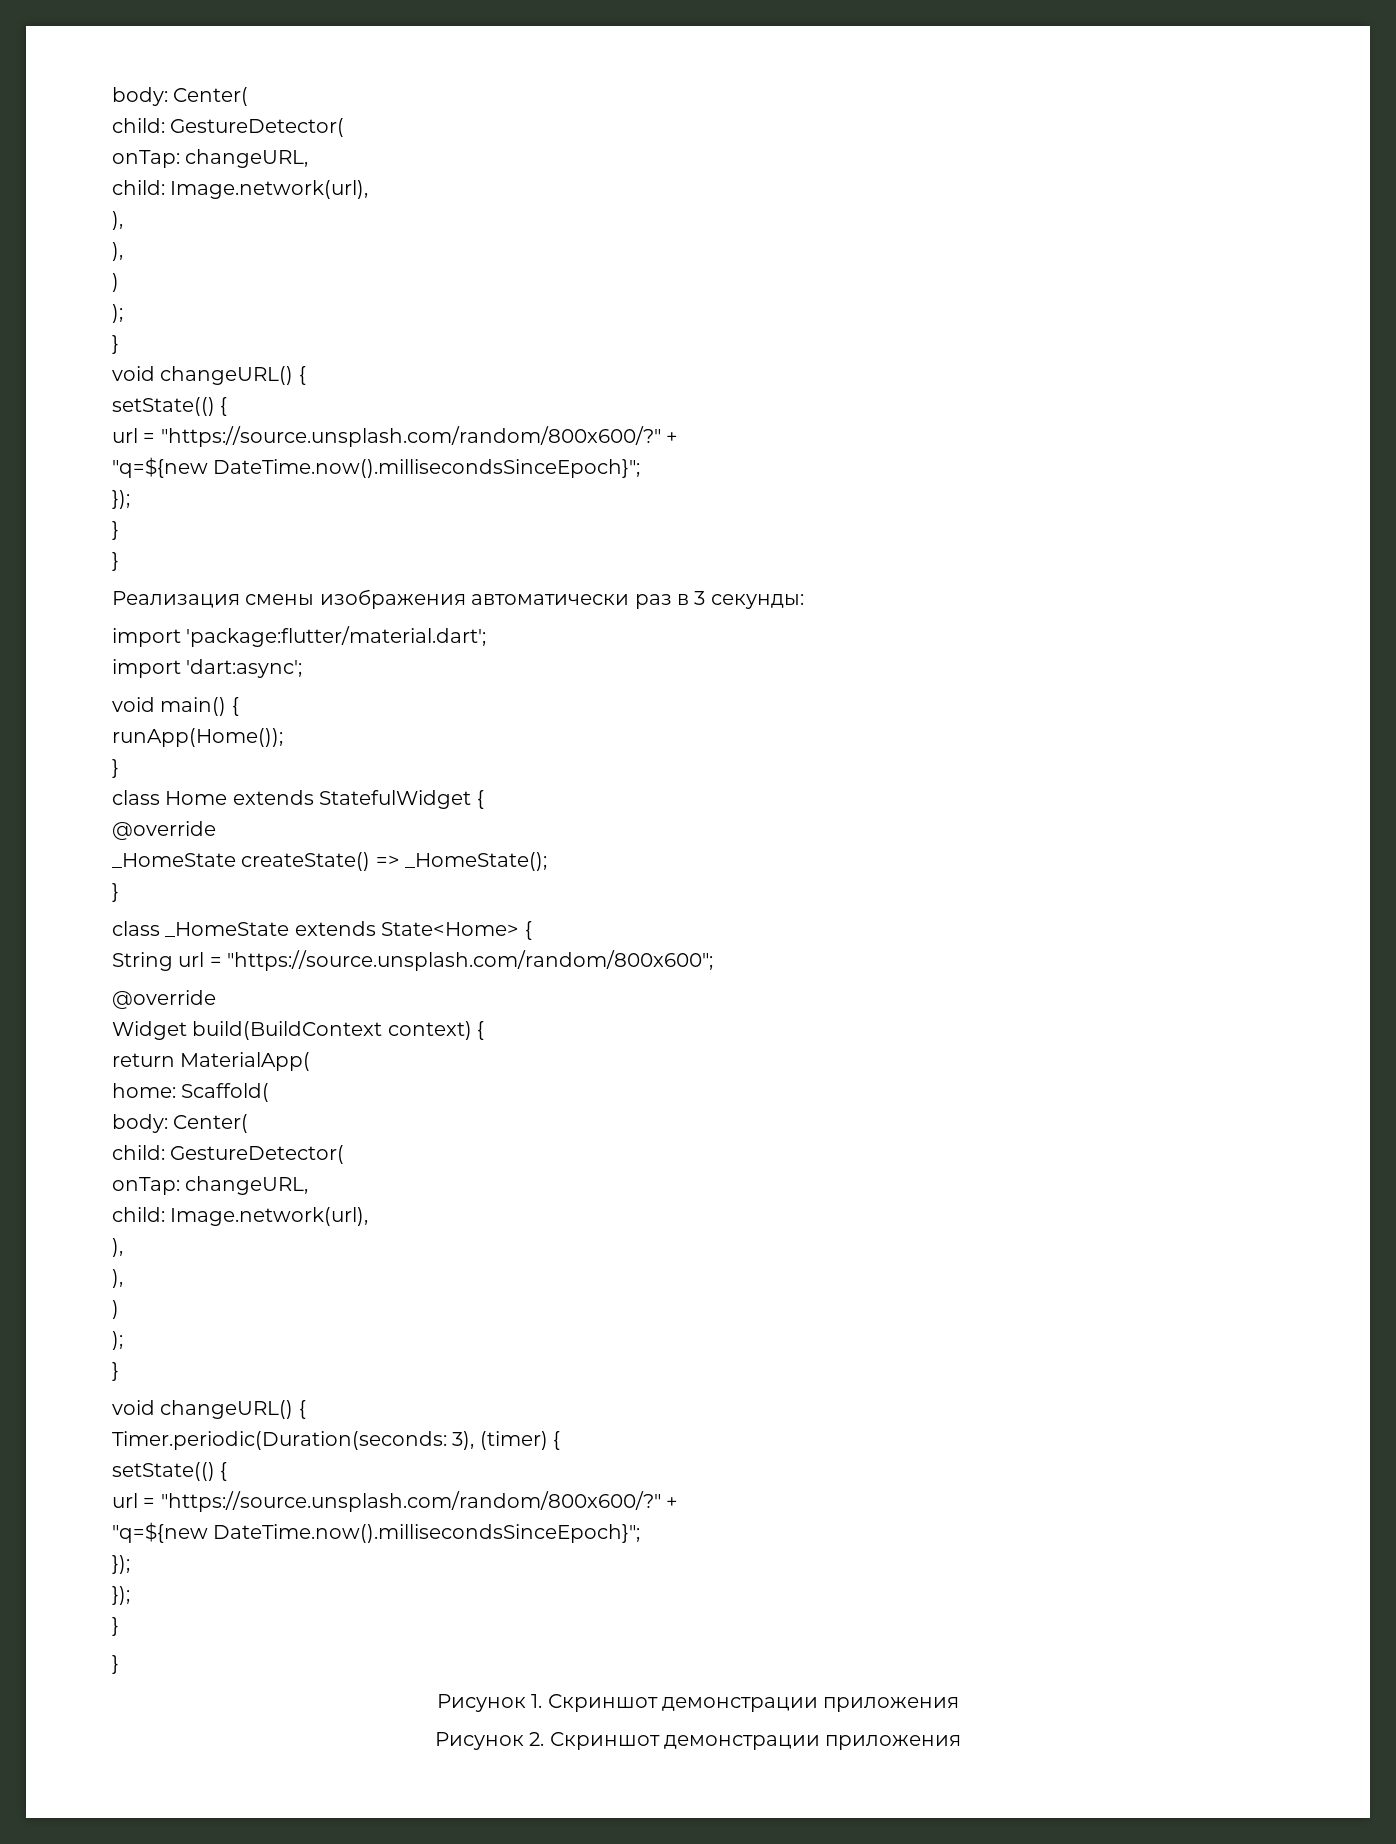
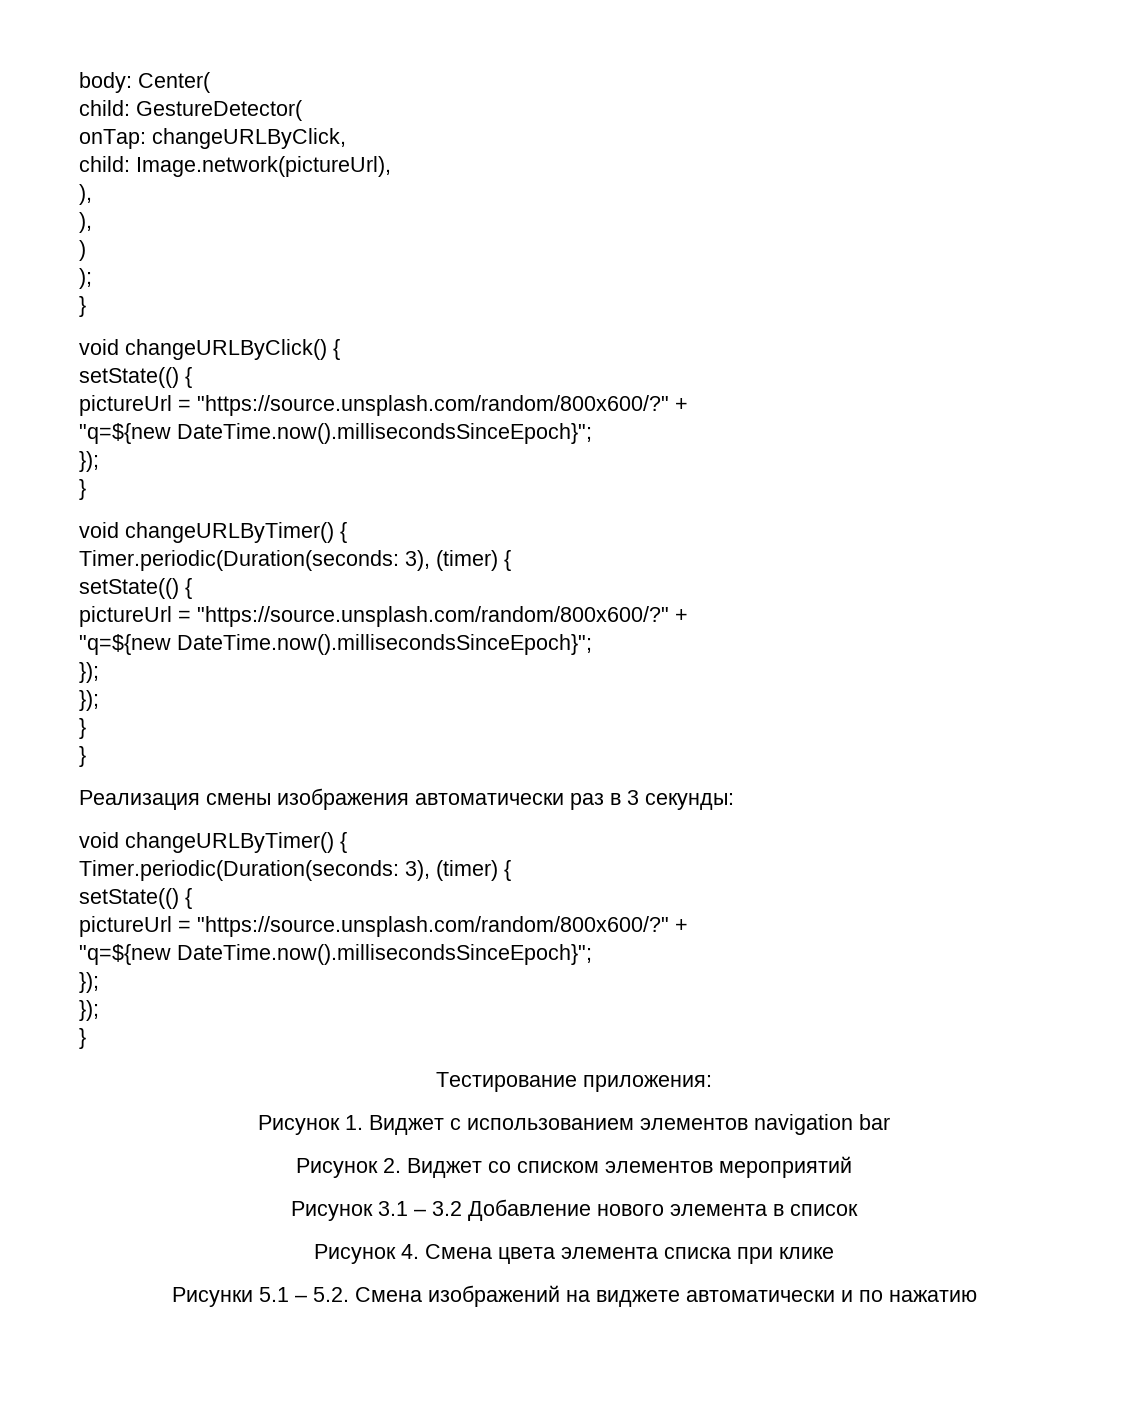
[112,87,249,106] [112,118,345,137] [112,149,309,168] [112,180,369,199] [112,211,123,230] [112,242,123,261] [112,273,119,292] [112,304,123,323] [112,335,119,354] [112,366,306,385] [112,397,228,416] [112,428,138,443] body: Center( // child: GestureDetector( // onTap: changeURL, // child: Image.network(url), // ), // ), // ) // ); // } // void changeURL() { // setState(() { // url -> [79,72,211,93] [79,100,303,121] [79,128,346,149] [79,156,391,177] [79,184,92,205] [79,212,92,233] [79,240,86,261] [79,268,92,289] [79,296,86,317] [79,339,340,360] [79,367,192,388] [79,395,172,416] body: Center( // child: GestureDetector( // onTap: changeURLByClick, // child: Image.network(pictureUrl), // ), // ), // ) // ); // } // void changeURLByClick() { // setState(() { // pictureUrl
(119, 530) none -> [79,522,347,543] [79,550,511,571] [79,578,192,599] [79,606,688,627] [79,634,592,655] [79,662,99,683] [79,690,99,711] [79,718,86,739] // void changeURLByTimer() { // Timer.periodic(Duration(seconds: 3), (timer) { // setState(() { // pictureUrl = "https://source.unsplash.com/random/800x600/?" + // "q=${new DateTime.now().millisecondsSinceEpoch}"; // }); // }); // }
[112,626,487,647] [112,659,303,678] [112,697,239,716] [112,728,283,747] [112,759,119,778] [112,790,484,809] [112,821,216,840] [112,852,548,871] [112,883,119,902] [112,921,532,940] [112,950,714,971] [112,990,216,1009] [112,1021,485,1040] [112,1052,311,1071] [112,1083,270,1102] [112,1114,249,1133] [112,1145,345,1164] [112,1176,309,1195] [112,1207,369,1226] [112,1238,123,1257] [112,1269,123,1288] [112,1300,119,1319] [112,1331,123,1350] [112,1362,119,1381] [112,1400,306,1419] [112,1431,561,1450] [112,1462,228,1481] [112,1491,679,1512] [112,1522,641,1543] [112,1555,130,1574] [112,1586,130,1605] [112,1617,119,1636] [112,1655,119,1674] import 'package:flutter/material.dart'; // import 'dart:async'; // void main() { // runApp(Home()); // } // class Home extends StatefulWidget { // @override // _HomeState createState() => _HomeState(); // } // class _HomeState extends State<Home> { // String url = "https://source.unsplash.com/random/800x600"; // @override // Widget build(BuildContext context) { // return MaterialApp( // home: Scaffold( // body: Center( // child: GestureDetector( // onTap: changeURL, // child: Image.network(url), // ), // ), // ) // ); // } // void changeURL() { // Timer.periodic(Duration(seconds: 3), (timer) { // setState(() { // url = "https://source.unsplash.com/random/800x600/?" + // "q=${new DateTime.now().millisecondsSinceEpoch}"; // }); // }); // } // } -> [79,832,347,853] [79,860,511,881] [79,888,192,909] [79,916,688,937] [79,944,592,965] [79,972,99,993] [79,1000,99,1021] [79,1028,86,1049] [436,1072,712,1092] void changeURLByTimer() { // Timer.periodic(Duration(seconds: 3), (timer) { // setState(() { // pictureUrl = "https://source.unsplash.com/random/800x600/?" + // "q=${new DateTime.now().millisecondsSinceEpoch}"; // }); // }); // } // Тестирование приложения:
[547,1694,960,1712] [434,1732,962,1750] Скриншот демонстрации приложения // Рисунок 2. Скриншот демонстрации приложения -> [369,1114,890,1135] [296,1156,852,1178] [291,1199,858,1221] [314,1244,834,1264] [171,1285,977,1307] Виджет с использованием элементов navigation bar // Рисунок 2. Виджет со списком элементов мероприятий // Рисунок 3.1 – 3.2 Добавление нового элемента в список // Рисунок 4. Смена цвета элемента списка при клике // Рисунки 5.1 – 5.2. Смена изображений на виджете автоматически и по нажатию

